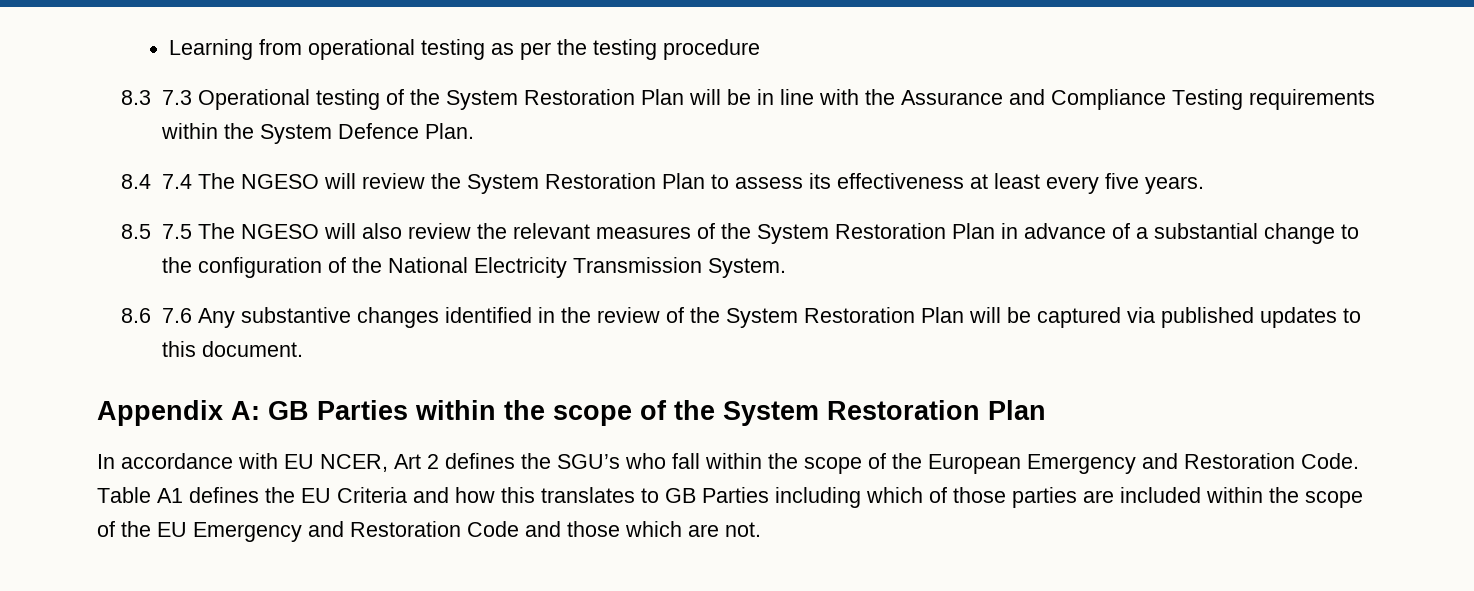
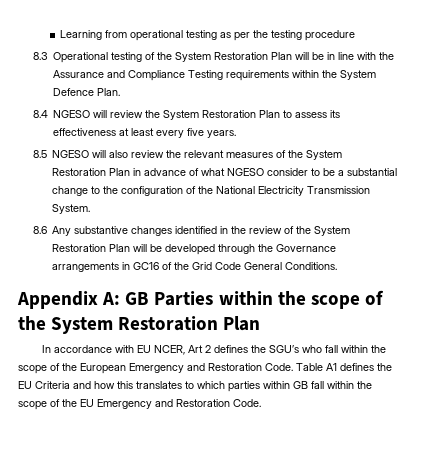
[162,90,193,105] 7.3 -> (48, 56) none
[162,173,236,189] 7.4 The -> (48, 114) none
[162,223,236,239] 7.5 The -> (47, 154) none
(1131, 231) none -> [201,168,336,176] what NGESO consider to be
[162,308,193,323] 7.6 -> (47, 230) none
[1037,307,1362,328] [162,341,304,357] captured via published updates to this document. -> [165,244,337,255] [52,262,338,272] developed through the Governance arrangements in GC16 of the Grid Code General Conditions.
[665,487,1201,508] GB Parties including which of those parties are included -> [197,381,324,392] which parties within GB fall
[467,521,761,537] Code and those which are not. -> [233,399,261,407] Code.

